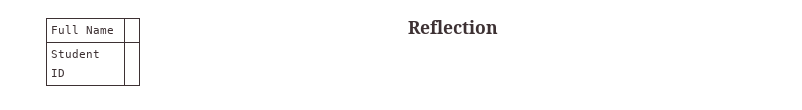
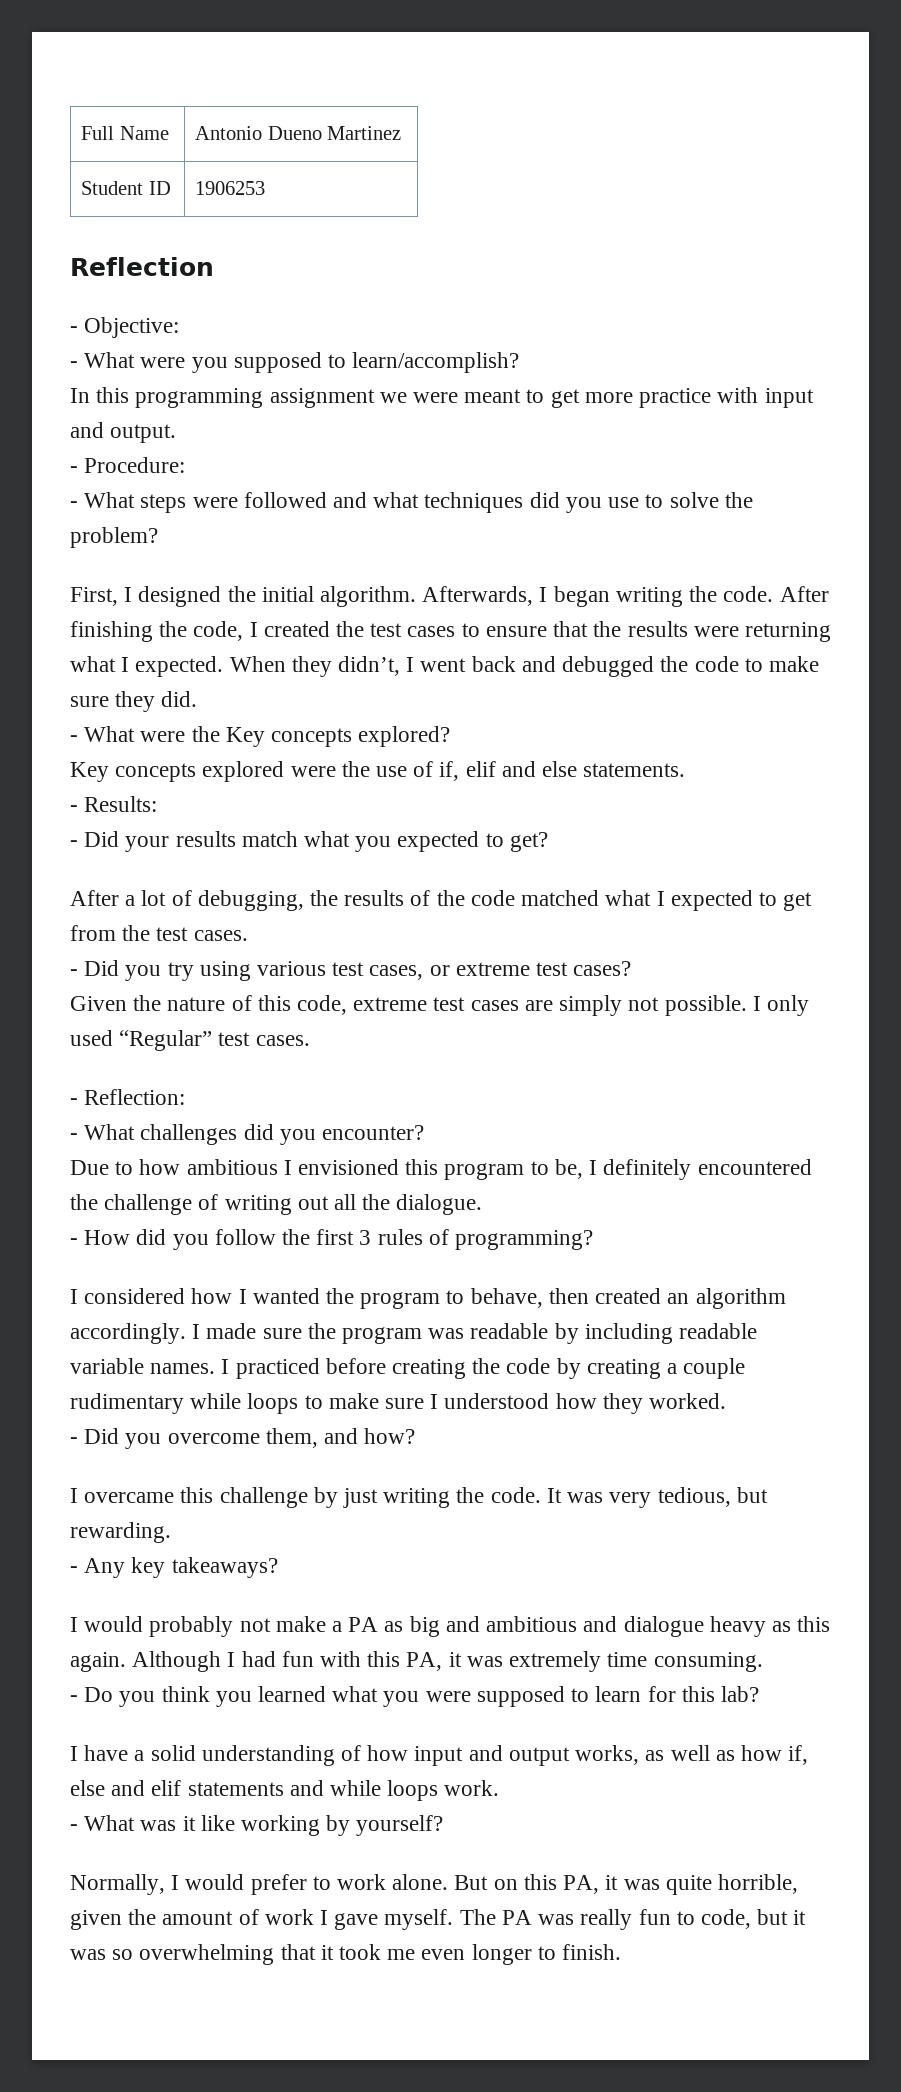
(115, 30) none -> [195,126,402,140] Antonio Dueno Martinez
(66, 73) none -> [195,181,266,195] 1906253
(498, 27) none -> [70,317,180,338] [70,352,520,373] [70,387,814,408] [70,422,177,443] [70,457,186,473] [70,492,753,513] [70,527,158,548] [70,586,829,607] [70,621,831,642] [70,656,819,677] [70,691,198,712] [70,726,451,747] [70,761,686,782] [70,796,158,812] [70,831,548,852] [70,890,813,911] [70,925,248,941] [70,960,632,981] [70,995,809,1016] [70,1030,310,1051] [70,1089,186,1105] [70,1124,425,1145] [70,1159,812,1180] [70,1194,483,1215] [70,1229,594,1250] [70,1288,786,1309] [70,1323,758,1344] [70,1358,746,1379] [70,1393,727,1414] [70,1428,416,1449] [70,1487,768,1508] [70,1522,171,1543] [70,1557,278,1578] [70,1616,831,1637] [70,1651,763,1672] [70,1686,759,1707] [70,1745,809,1766] [70,1780,500,1801] [70,1815,444,1836] [70,1874,798,1895] [70,1909,807,1930] [70,1944,622,1965] // - Objective: // - What were you supposed to learn/accomplish? // In this programming assignment we were meant to get more practice with input and output. // - Procedure: // - What steps were followed and what techniques did you use to solve the problem? // First, I designed the initial algorithm. Afterwards, I began writing the code. After finishing the code, I created the test cases to ensure that the results were returning what I expected. When they didn’t, I went back and debugged the code to make sure they did. // - What were the Key concepts explored? // Key concepts explored were the use of if, elif and else statements. // - Results: // - Did your results match what you expected to get? // After a lot of debugging, the results of the code matched what I expected to get from the test cases. // - Did you try using various test cases, or extreme test cases? // Given the nature of this code, extreme test cases are simply not possible. I only used “Regular” test cases. // - Reflection: // - What challenges did you encounter? // Due to how ambitious I envisioned this program to be, I definitely encountered the challenge of writing out all the dialogue. // - How did you follow the first 3 rules of programming? // I considered how I wanted the program to behave, then created an algorithm accordingly. I made sure the program was readable by including readable variable names. I practiced before creating the code by creating a couple rudimentary while loops to make sure I understood how they worked. // - Did you overcome them, and how? // I overcame this challenge by just writing the code. It was very tedious, but rewarding. // - Any key takeaways? // I would probably not make a PA as big and ambitious and dialogue heavy as this again. Although I had fun with this PA, it was extremely time consuming. // - Do you think you learned what you were supposed to learn for this lab? // I have a solid understanding of how input and output works, as well as how if, else and elif statements and while loops work. // - What was it like working by yourself? // Normally, I would prefer to work alone. But on this PA, it was quite horrible, given the amount of work I gave myself. The PA was really fun to code, but it was so overwhelming that it took me even longer to finish.

